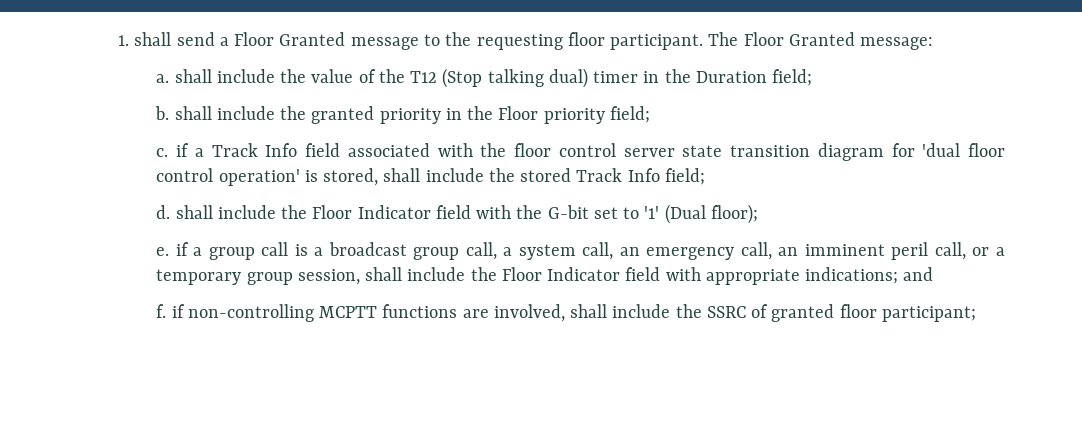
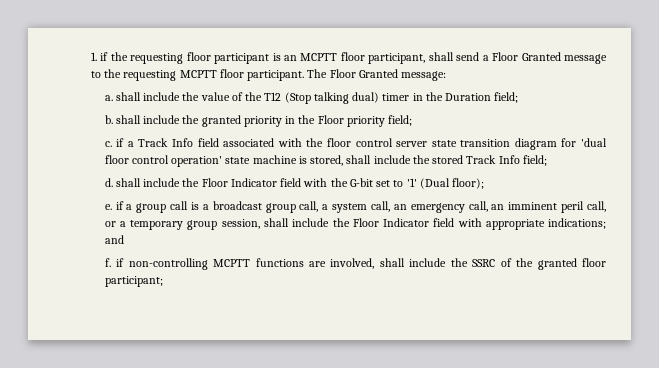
(130, 40) none -> [100,52,426,64] if the requesting floor participant is an MCPTT floor participant,
(563, 42) none -> [179,70,217,78] MCPTT
(300, 177) none -> [225,155,297,164] state machine
(769, 311) none -> [516,258,534,267] the

